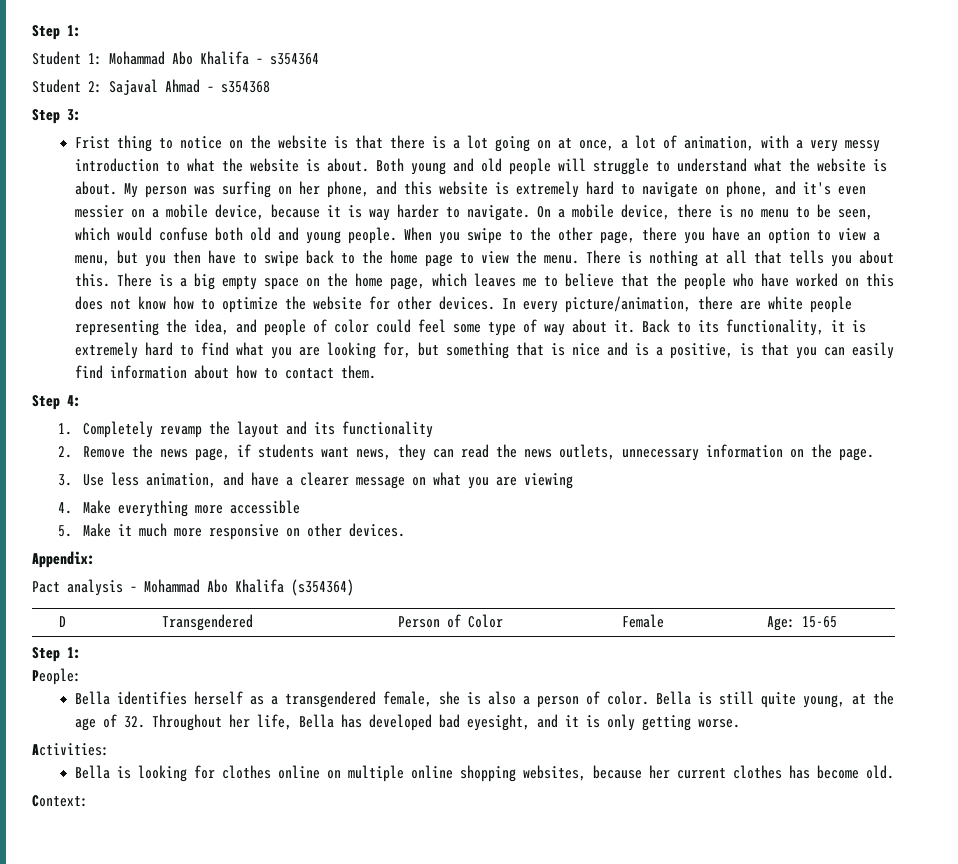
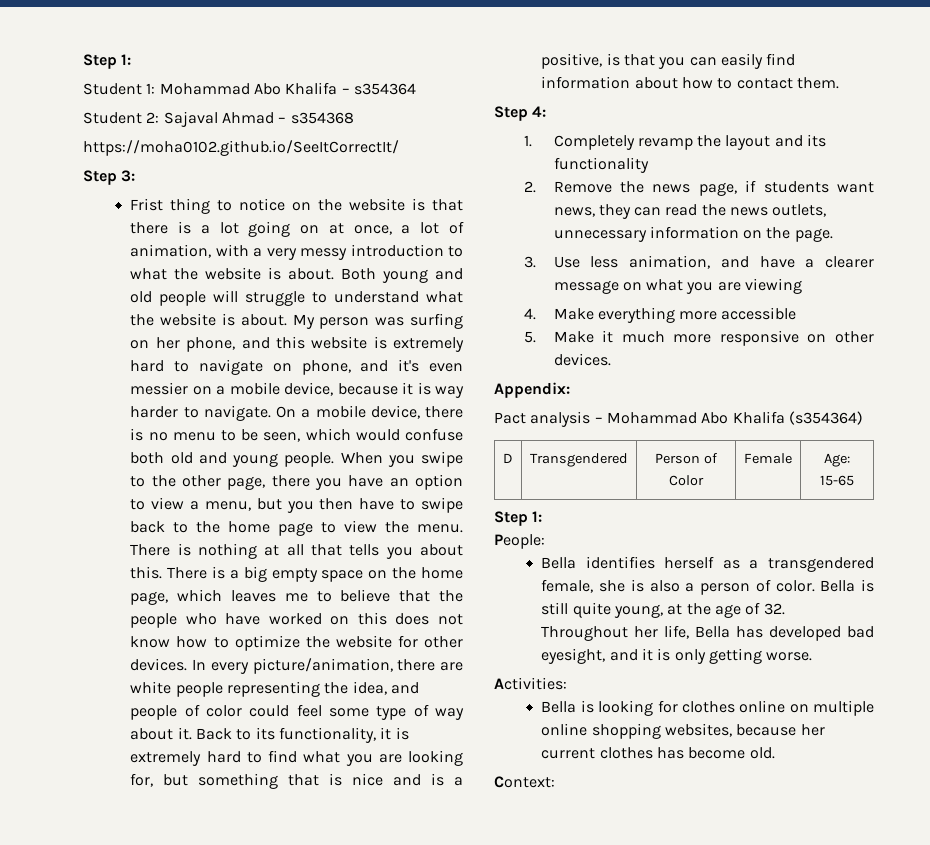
(270, 87) none -> [83,140,399,156] // https://moha0102.github.io/SeeItCorrectIt/

